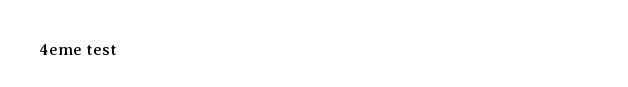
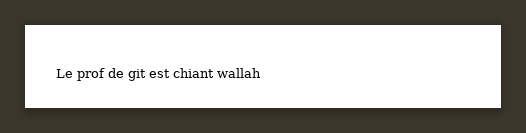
[39,44,118,55] 4eme test -> [56,68,261,81] Le prof de git est chiant wallah

